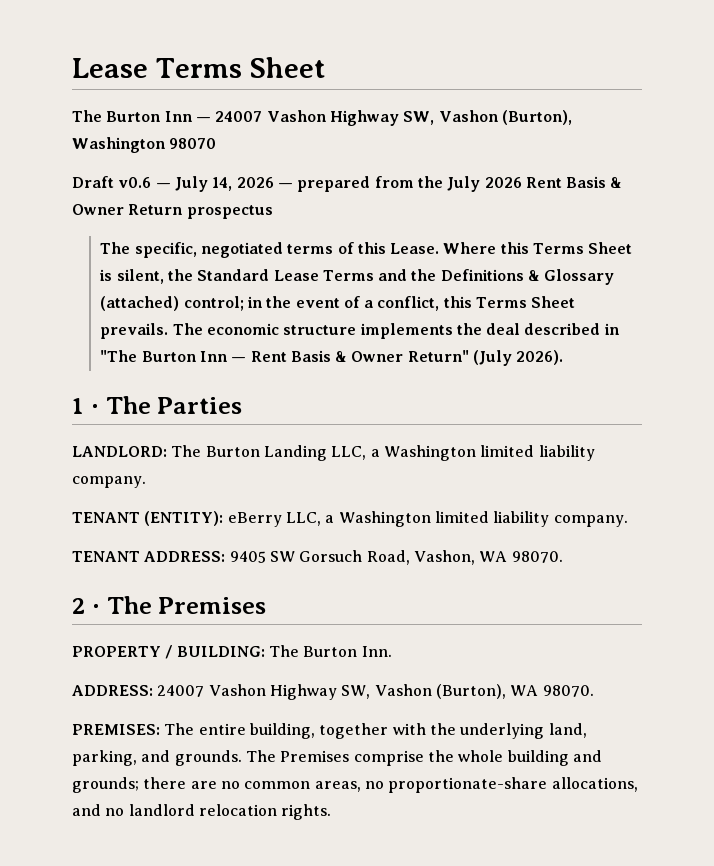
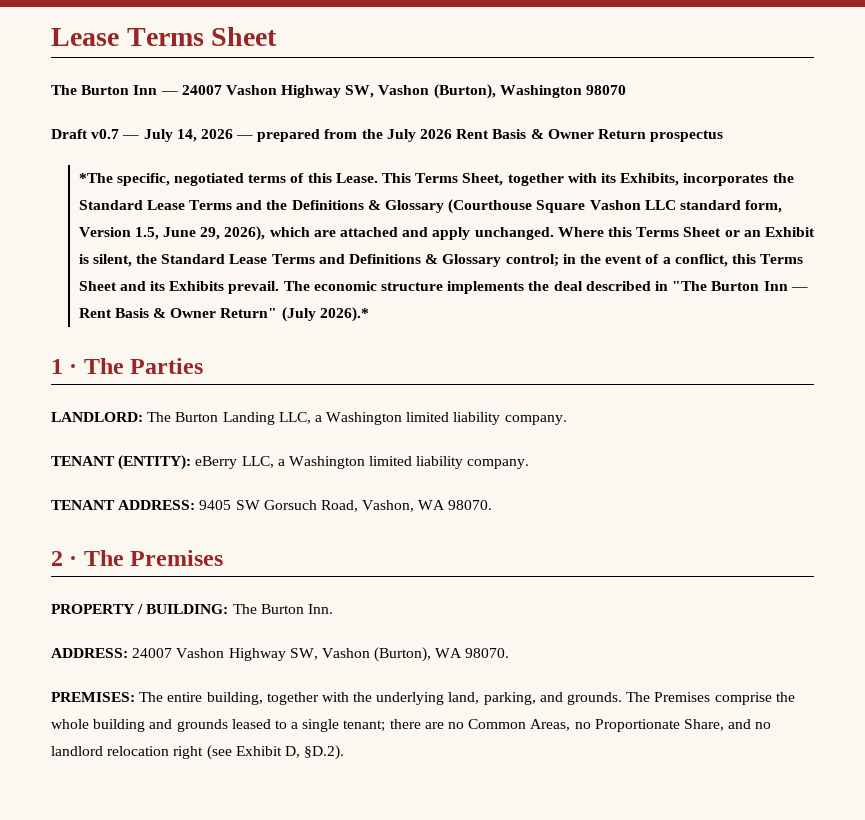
[118,177,152,188] v0.6 -> [91,129,120,139] v0.7
[100,242,131,254] The -> [78,173,113,183] *The
[443,242,633,254] [99,269,164,284] Where this Terms Sheet is silent, -> [382,173,769,186] This Terms Sheet, together with its Exhibits, incorporates
[100,296,180,311] (attached) -> [448,199,783,214] [78,226,815,241] [78,254,502,267] (Courthouse Square Vashon LLC standard form, Version 1.5, June 29, 2026), which are attached and apply unchanged. Where this Terms Sheet or an Exhibit is silent, the Standard Lease Terms and Definitions & Glossary
[100,323,169,339] prevails. -> [119,281,280,294] and its Exhibits prevail.
[516,350,564,365] 2026). -> [319,307,369,322] 2026).*
[72,777,638,793] [72,804,332,820] grounds; there are no common areas, no proportionate-share allocations, and no landlord relocation rights. -> [176,719,772,732] [51,745,345,760] grounds leased to a single tenant; there are no Common Areas, no Proportionate Share, and no landlord relocation right (see Exhibit D, §D.2).

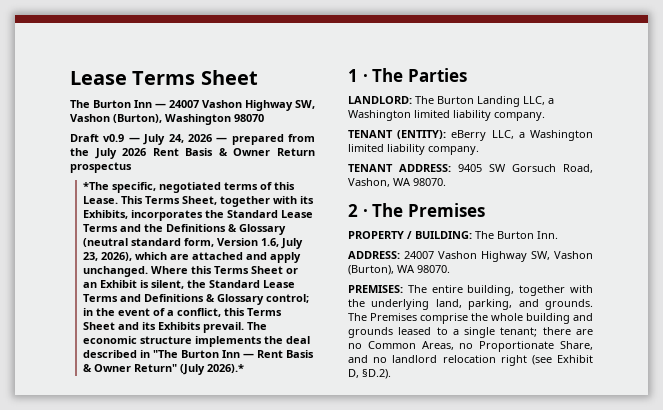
[91,129,120,139] v0.7 -> [103,134,125,142] v0.9
[176,129,197,142] 14, -> [168,134,184,143] 24,
[448,199,783,214] [78,227,221,240] (Courthouse Square Vashon LLC standard form, Version 1.5, June 29, -> [83,238,304,249] [83,252,99,261] (neutral standard form, Version 1.6, July 23,

